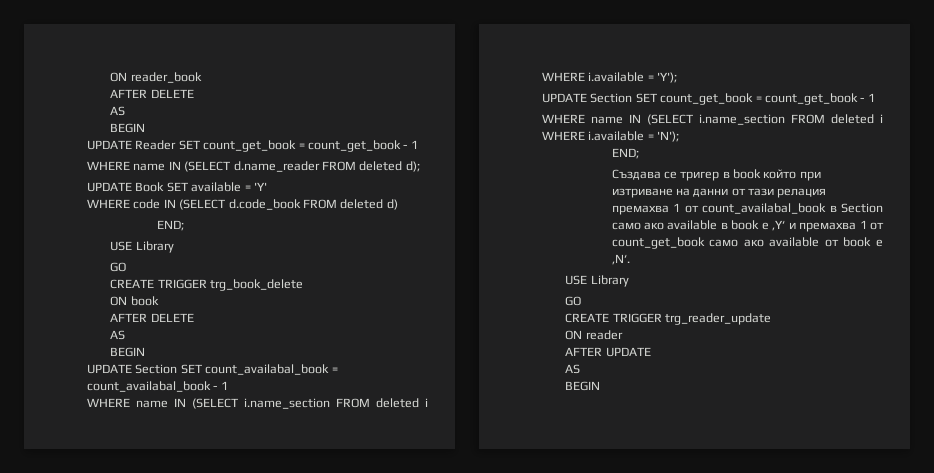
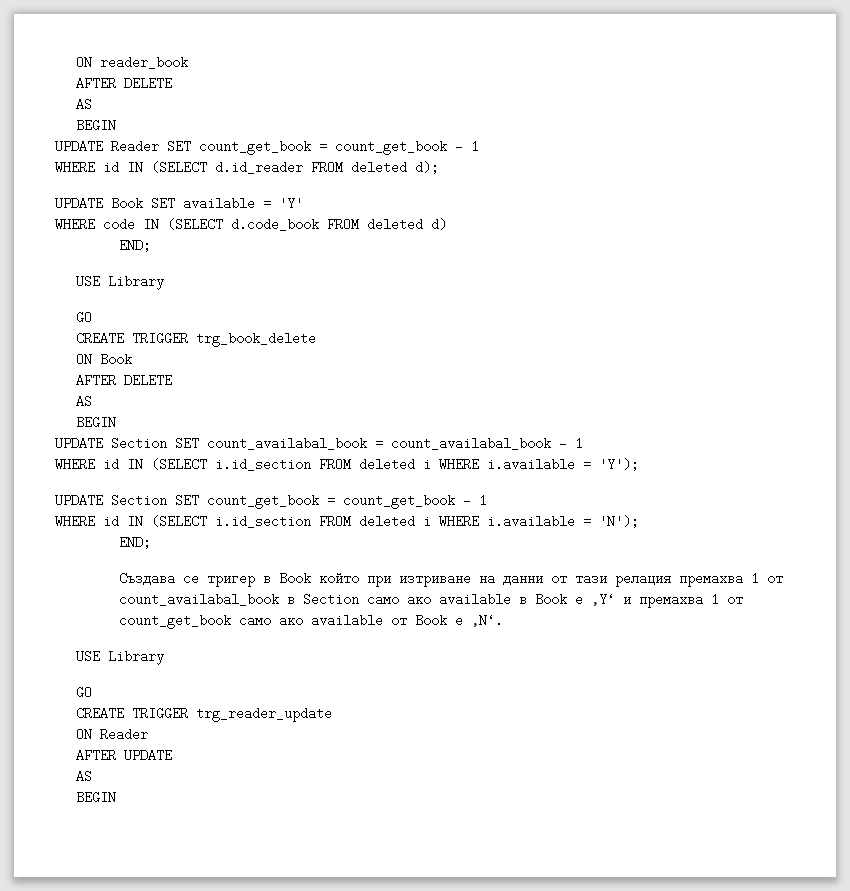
[133,161,320,172] name IN (SELECT d.name_reader -> [103,161,303,174] id IN (SELECT d.id_reader
[130,296,159,306] book -> [100,353,133,366] Book
[136,398,330,409] name IN (SELECT i.name_section -> [103,458,311,471] id IN (SELECT i.id_section
[591,114,785,125] name IN (SELECT i.name_section -> [103,515,311,528] id IN (SELECT i.id_section
[733,169,762,179] book -> [278,572,311,585] Book
[731,220,760,230] book -> [534,593,567,606] Book
[843,237,872,247] book -> [414,614,447,627] Book
[585,330,623,340] reader -> [100,728,149,741] Reader

